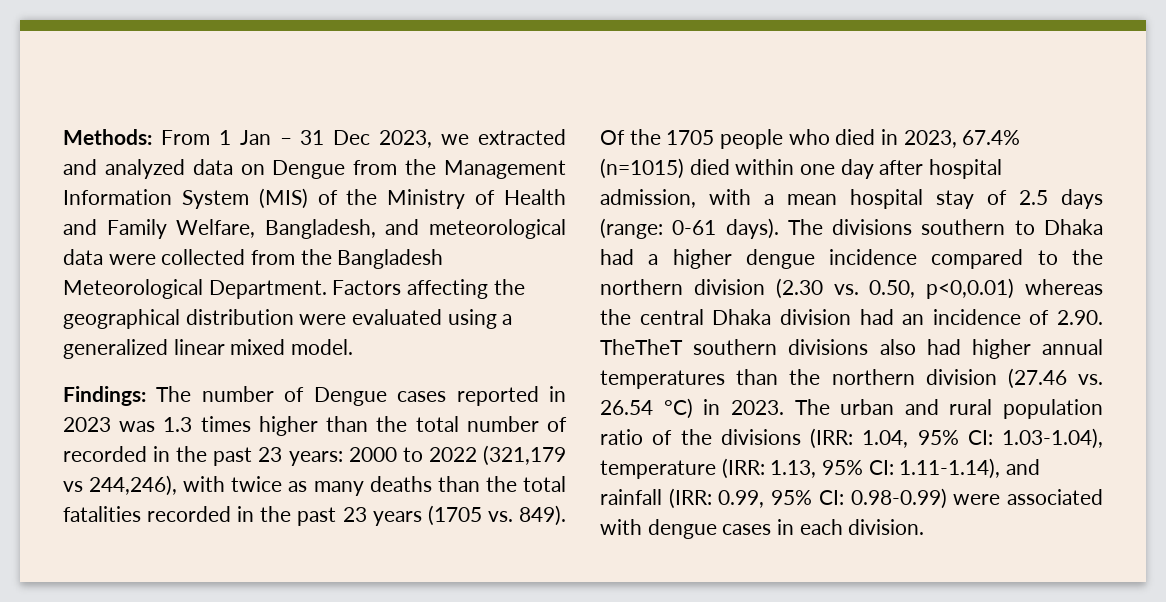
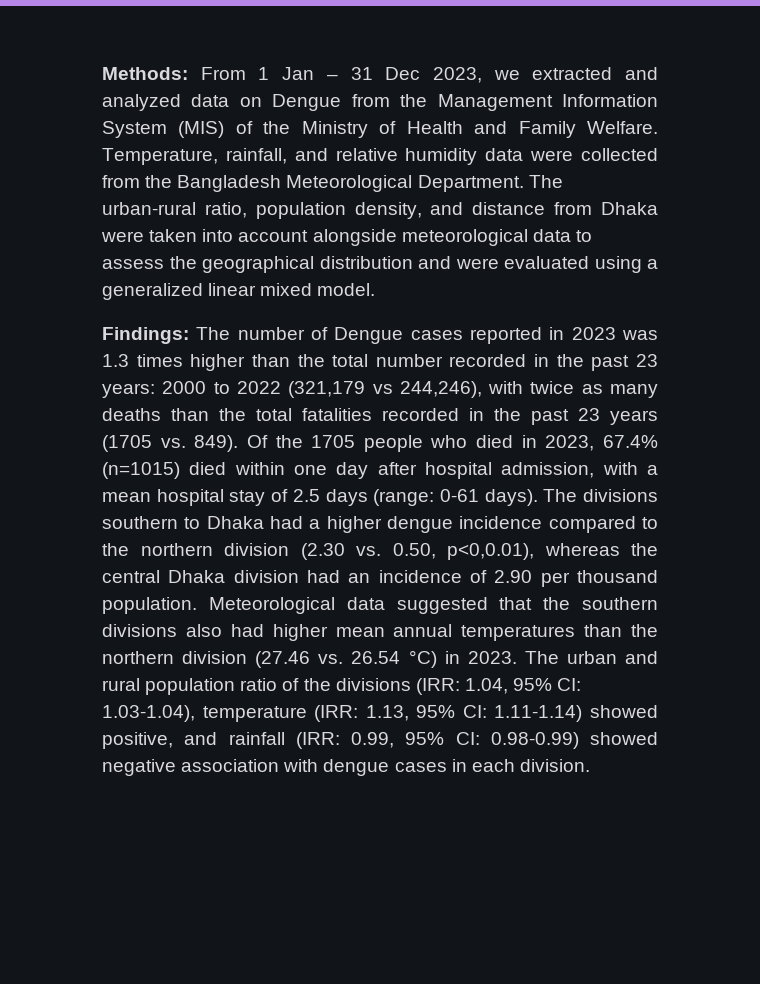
[176,219,566,239] Welfare, Bangladesh, and meteorological -> [587,121,658,134] [102,148,478,165] Welfare. Temperature, rainfall, and relative humidity
[332,279,489,299] Factors affecting -> [528,175,563,188] [102,202,659,219] [101,229,592,246] [102,259,164,269] The urban-rural ratio, population density, and distance from Dhaka were taken into account alongside meteorological data to assess
(294, 317) none -> [418,256,451,269] and
[547,417,567,432] of -> (443, 360) none
[926,278,1015,299] p<0,0.01) -> [447,543,534,560] p<0,0.01),
[1057,310,1103,325] [600,339,683,355] 2.90. TheTheT -> [494,570,658,587] [102,597,571,614] 2.90 per thousand population. Meteorological data suggested that the
(1031, 349) none -> [335,627,385,637] mean
[899,458,1001,479] 1.11-1.14), -> [494,705,658,722] [102,732,173,749] 1.11-1.14) showed positive,
[953,489,1103,505] were associated -> [590,732,658,745] [102,759,280,776] showed negative association

